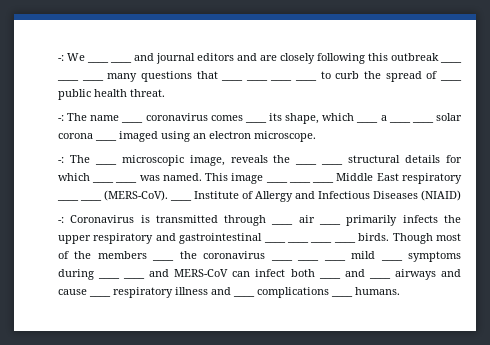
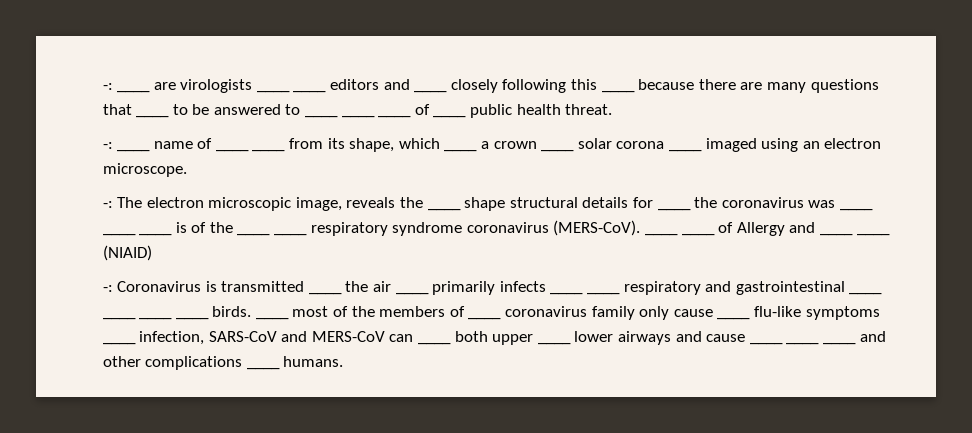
[57,53,85,61] [86,61,132,63] [133,53,195,64] -: We ____ ____ and journal -> [102,83,113,90] [117,90,151,93] [153,79,327,93] -: ____ are virologists ____ ____
[259,55,277,61] are -> [414,90,448,93] ____
[390,53,439,61] [439,61,462,63] [56,71,218,82] [221,79,318,81] [320,71,422,82] outbreak ____ ____ ____ many questions that ____ ____ ____ ____ to curb the spread -> [601,90,635,93] [638,79,879,93] [102,104,132,115] [136,115,170,118] [172,104,301,115] [305,115,412,118] ____ because there are many questions that ____ to be answered to ____ ____ ____
[67,113,120,121] [121,121,144,123] [145,113,243,121] [244,121,267,123] The name ____ coronavirus comes ____ -> [117,149,151,152] [153,138,213,149] [215,149,286,152] [289,138,324,149] ____ name of ____ ____ from
[388,121,411,123] ____ -> [493,141,537,149] crown
[94,163,117,165] ____ -> [146,197,204,208] electron
[321,163,344,165] ____ -> [464,197,506,211] shape
[57,173,90,181] [92,181,138,183] [139,173,335,184] [336,173,463,184] [56,199,102,201] which ____ ____ was named. This image ____ ____ ____ Middle East respiratory ____ ____ -> [657,208,691,211] [694,197,836,208] [839,208,873,211] [102,233,173,236] [175,222,233,233] [237,222,549,236] ____ the coronavirus was ____ ____ ____ is of the ____ ____ respiratory syndrome coronavirus
[193,191,239,199] Institute -> [681,233,715,236] ____
[317,191,418,199] Infectious Diseases -> [819,233,890,236] ____ ____
[224,215,294,226] through ____ -> [308,292,342,295] [345,281,369,292] ____ the
[444,215,462,223] [57,235,91,244] the upper -> [550,292,620,295] ____ ____
[392,233,433,244] Though -> [255,317,289,320] ____
[152,259,175,261] [179,251,266,259] [270,259,346,261] [351,251,376,259] [380,251,462,262] [57,269,146,280] [149,269,315,277] [318,277,341,279] [344,269,365,277] [368,269,461,280] [57,289,87,295] [88,287,231,298] [232,295,255,297] ____ the coronavirus ____ ____ ____ mild ____ symptoms during ____ ____ and MERS-CoV can infect both ____ and ____ airways and cause ____ respiratory illness and ____ -> [449,306,465,317] [468,317,502,320] [504,306,713,320] [717,317,751,320] [753,306,880,320] [102,331,414,345] [418,342,452,345] [454,331,571,345] [574,331,746,345] [749,342,856,345] [859,331,886,342] [102,356,141,367] of ____ coronavirus family only cause ____ flu-like symptoms ____ infection, SARS-CoV and MERS-CoV can ____ both upper ____ lower airways and cause ____ ____ ____ and other

